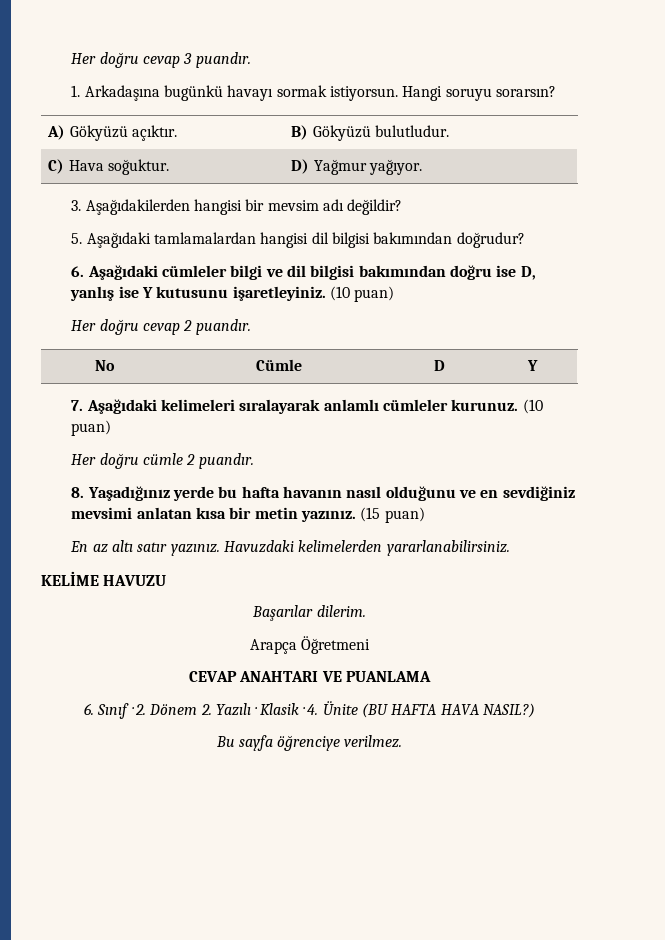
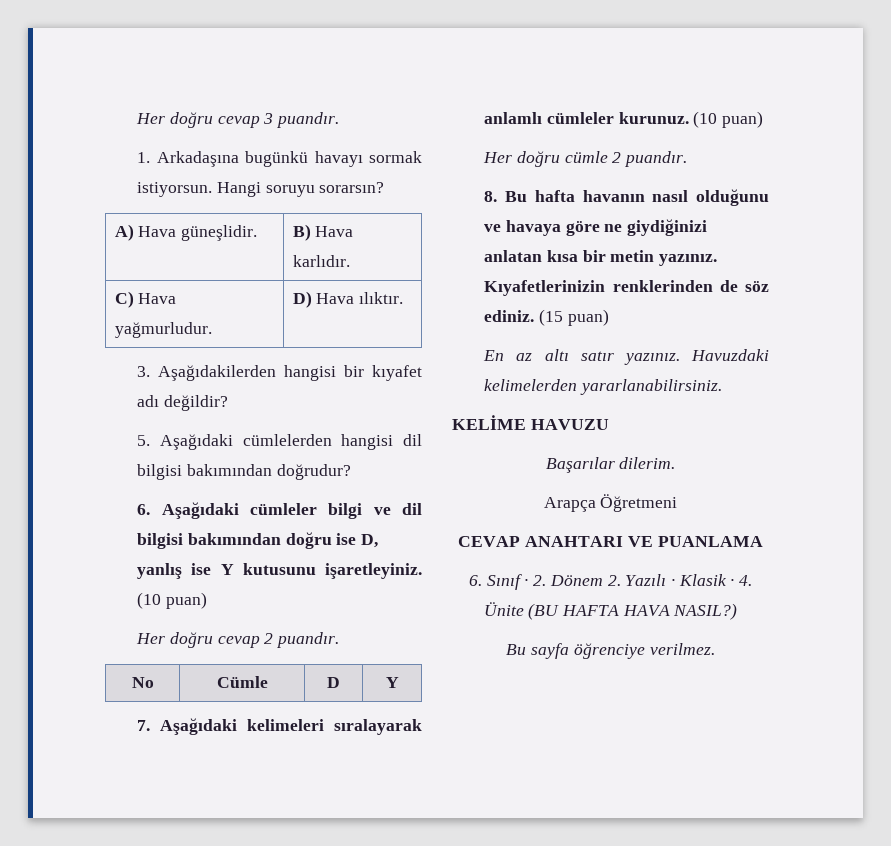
[69,125,177,141] Gökyüzü açıktır. -> [138,225,258,241] Hava güneşlidir.
[312,125,449,141] Gökyüzü bulutludur. -> [315,226,354,237] [292,255,350,267] Hava karlıdır.
[107,159,169,175] soğuktur. -> [114,322,212,338] yağmurludur.
[313,159,422,175] Yağmur yağıyor. -> [316,292,404,304] Hava ılıktır.
[267,200,319,211] mevsim -> [372,365,422,381] kıyafet
[153,232,256,244] tamlamalardan -> [242,434,332,446] cümlelerden
[87,486,238,501] Yaşadığınız yerde bu -> [505,191,528,202] Bu
[480,486,575,501] [71,507,133,519] en sevdiğiniz mevsimi -> [506,219,708,236] havaya göre ne giydiğinizi
(356, 516) none -> [484,280,769,296] [484,310,535,322] Kıyafetlerinizin renklerinden de söz ediniz.

